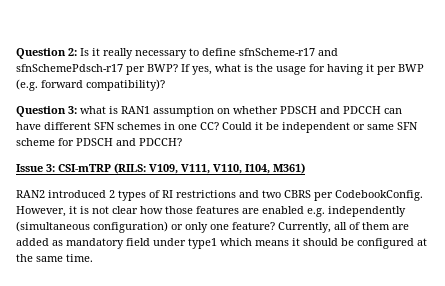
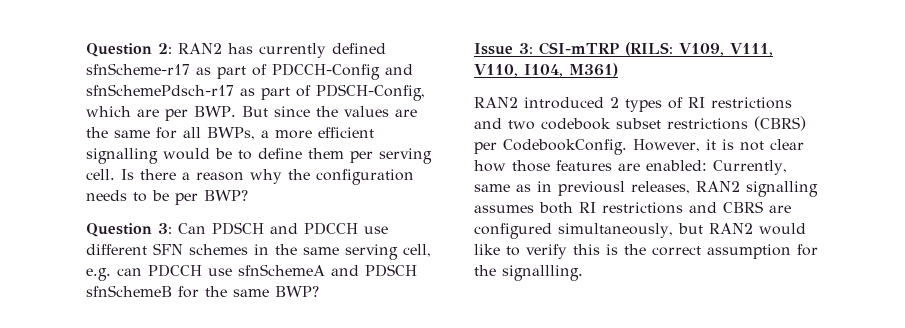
[80,48,338,59] [16,64,424,75] [16,79,165,91] [16,106,278,117] Is it really necessary to define sfnScheme-r17 and sfnSchemePdsch-r17 per BWP? If yes, what is the usage for having it per BWP (e.g. forward compatibility)? // Question 3: what is RAN1 assumption on whether -> [178,43,386,58] [86,63,413,80] [86,84,425,101] [86,106,417,121] [86,127,374,140] [86,148,432,164] [86,169,414,185] [86,190,248,205] [86,223,206,237] RAN2 has currently defined sfnScheme-r17 as part of PDCCH-Config and sfnSchemePdsch-r17 as part of PDSCH-Config, which are per BWP. But since the values are the same for all BWPs, a more efficient signalling would be to define them per serving cell. Is there a reason why the configuration needs to be per BWP? // Question 3: Can
[384,108,402,114] [16,122,41,130] can have -> [364,226,388,234] use
[178,122,418,133] [16,138,182,146] one CC? Could it be independent or same SFN scheme for PDSCH and PDCCH? -> [275,244,431,260] [86,264,417,281] [86,285,319,298] the same serving cell, e.g. can PDCCH use sfnSchemeA and PDSCH sfnSchemeB for the same BWP?
[284,190,311,198] CBRS -> [541,116,806,131] codebook subset restrictions (CBRS)
[262,206,406,217] [16,221,409,233] [16,238,427,249] [16,254,93,262] enabled e.g. independently (simultaneous configuration) or only one feature? Currently, all of them are added as mandatory field under type1 which means it should be configured at the same time. -> [646,160,787,175] [474,181,818,197] [474,201,791,214] [474,223,806,239] [474,244,818,259] [474,265,583,281] enabled: Currently, same as in previousl releases, RAN2 signalling assumes both RI restrictions and CBRS are configured simultaneously, but RAN2 would like to verify this is the correct assumption for the signallling.

